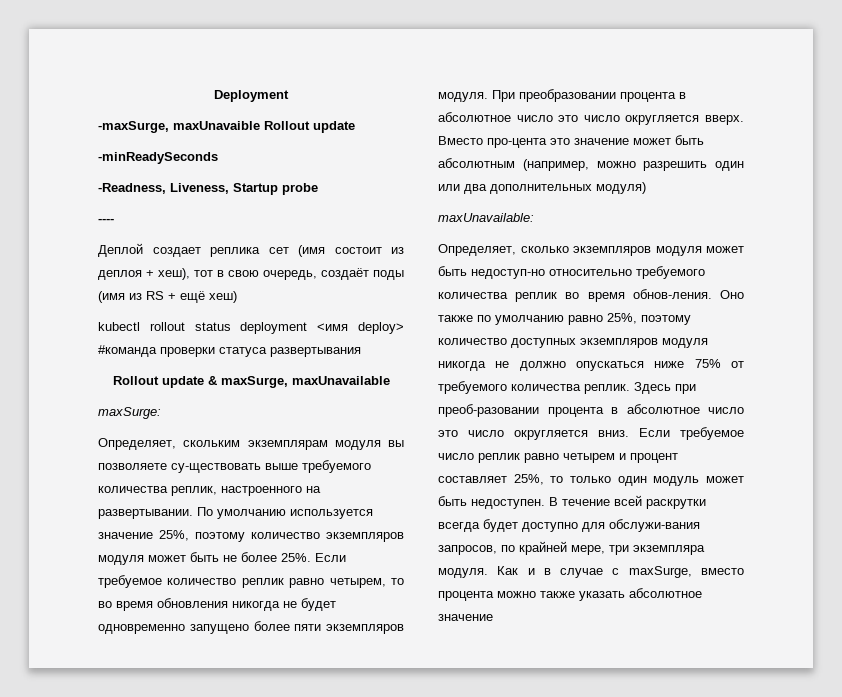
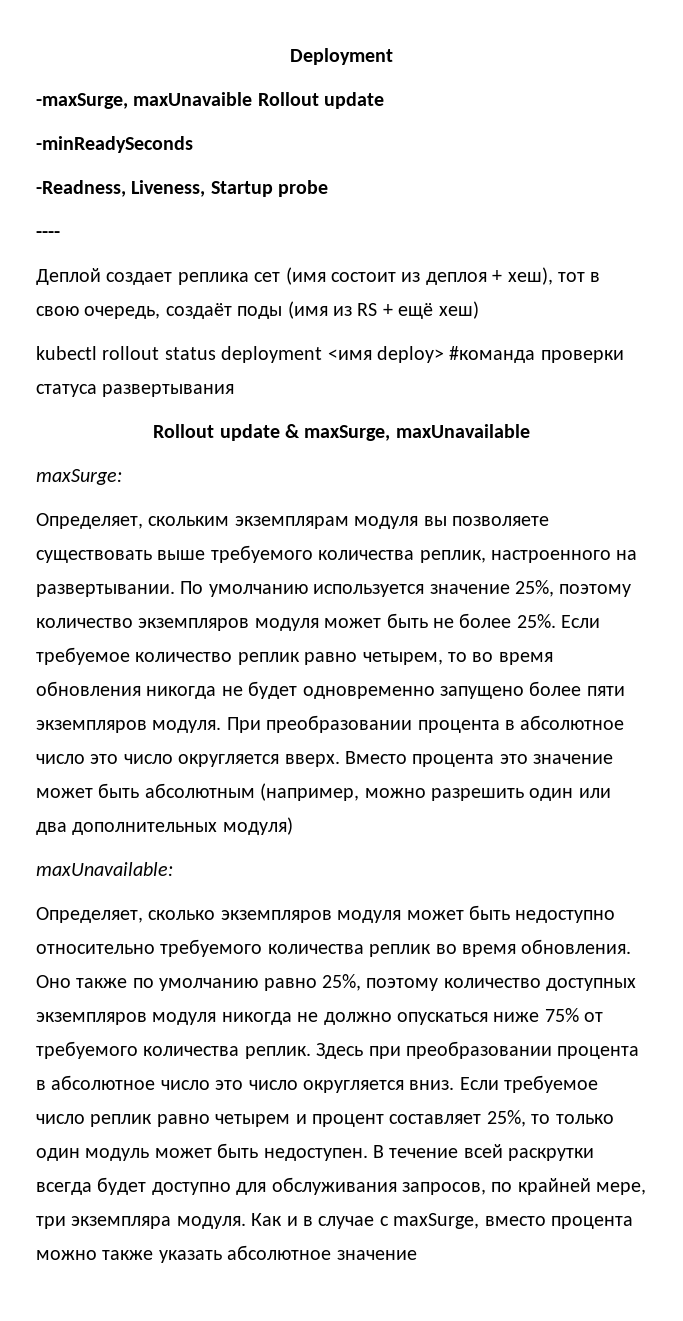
[171,463,261,473] су-ществовать -> [36,550,152,563] существовать
[487,138,547,148] про-цента -> [412,754,495,767] процента
[471,269,545,279] недоступ-но -> [515,910,616,923] недоступно
[632,289,712,299] обнов-ления. -> [521,939,632,954] обновления.
[438,404,539,417] преоб-разовании -> [405,1041,552,1059] преобразовании
[609,519,700,532] обслужи-вания -> [271,1177,397,1195] обслуживания

